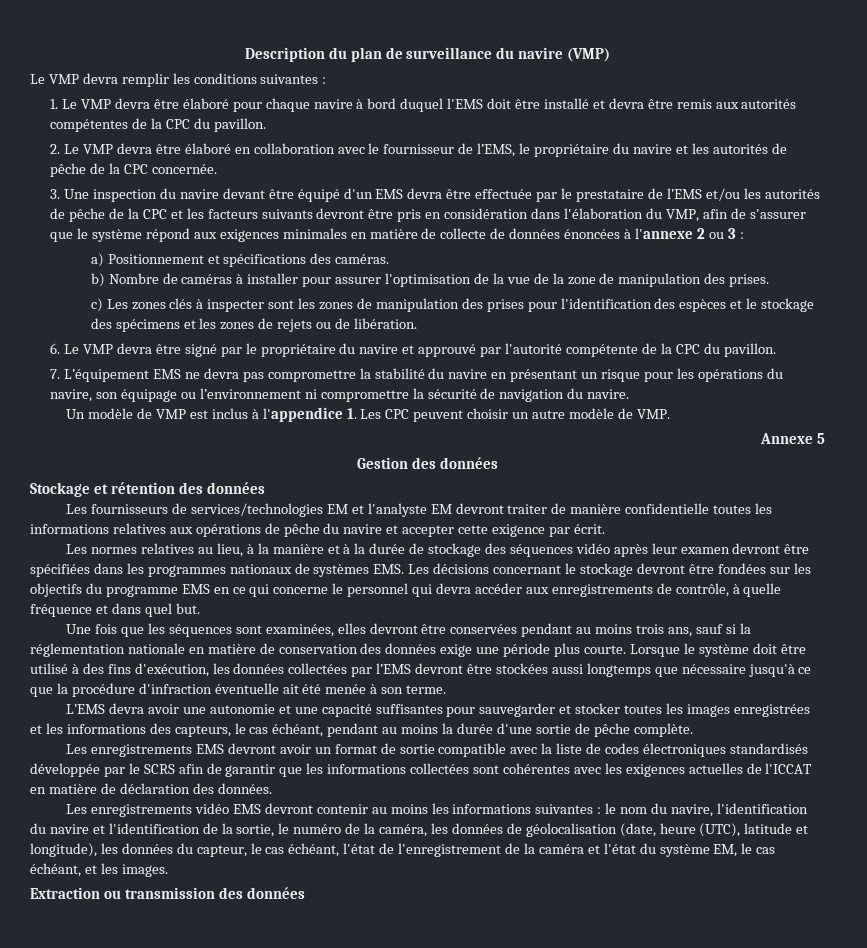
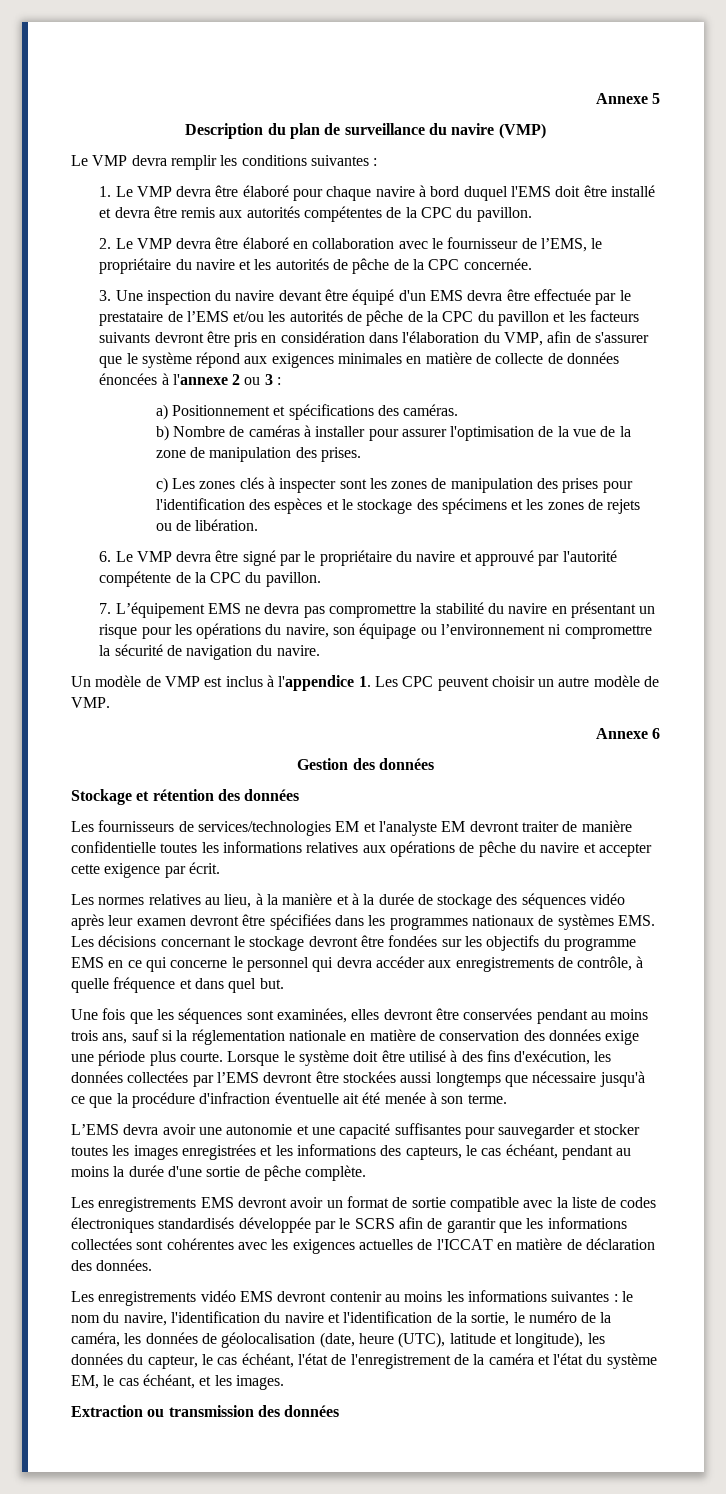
(244, 54) none -> [595,93,661,104] Annexe 5 //
(167, 214) none -> [477,311,550,326] du pavillon
[817,433,825,444] 5 -> [652,728,661,739] 6

